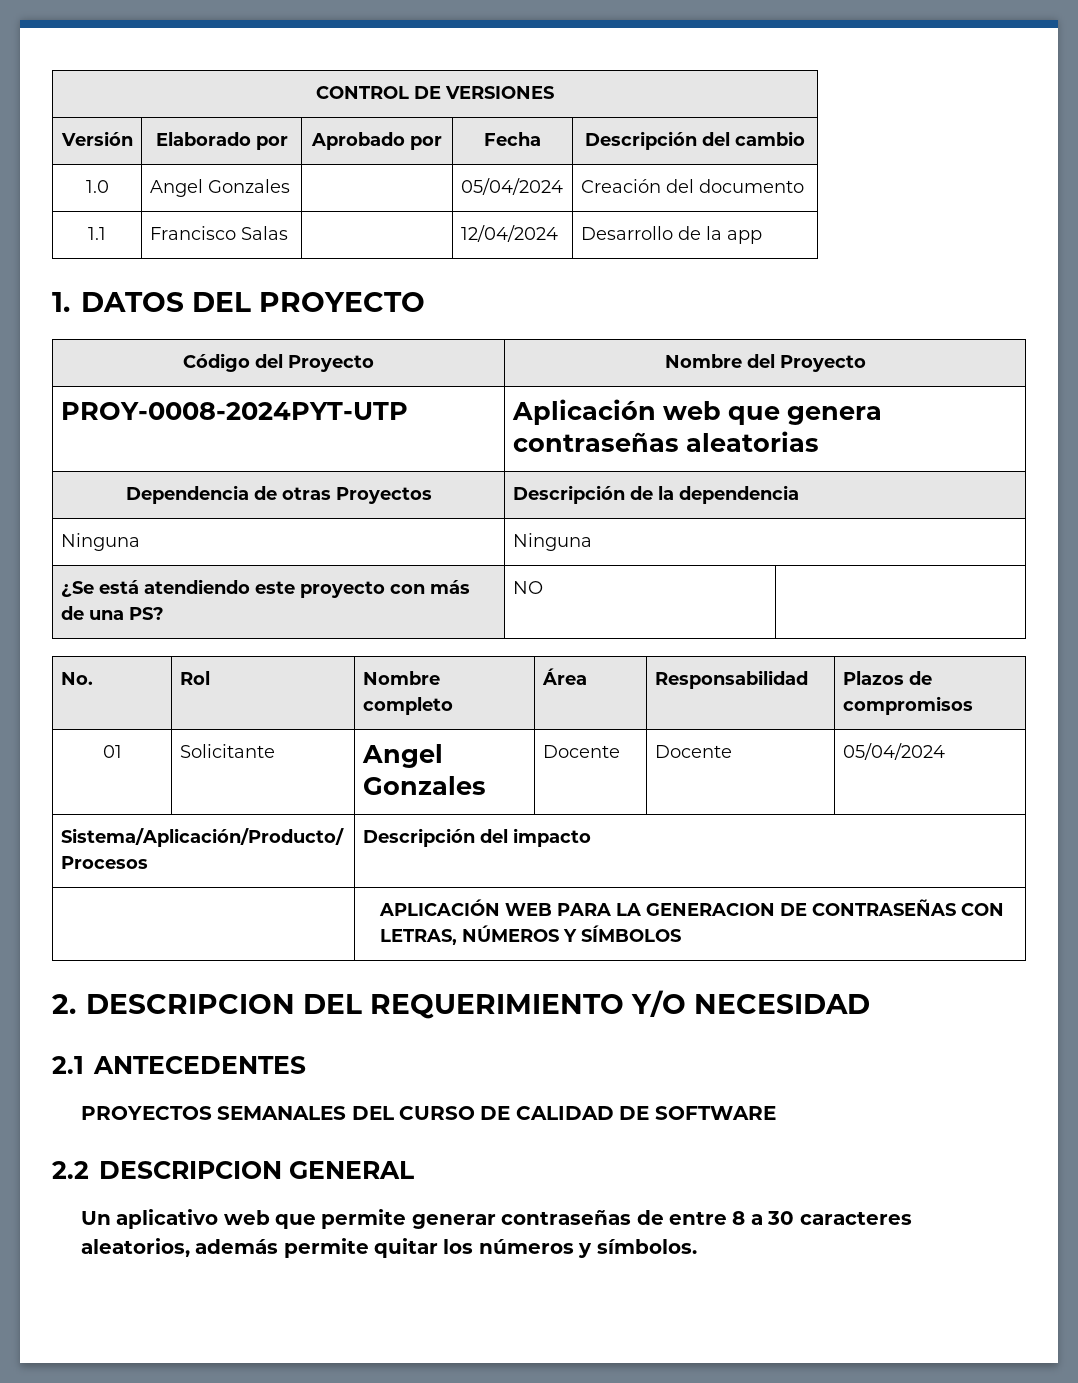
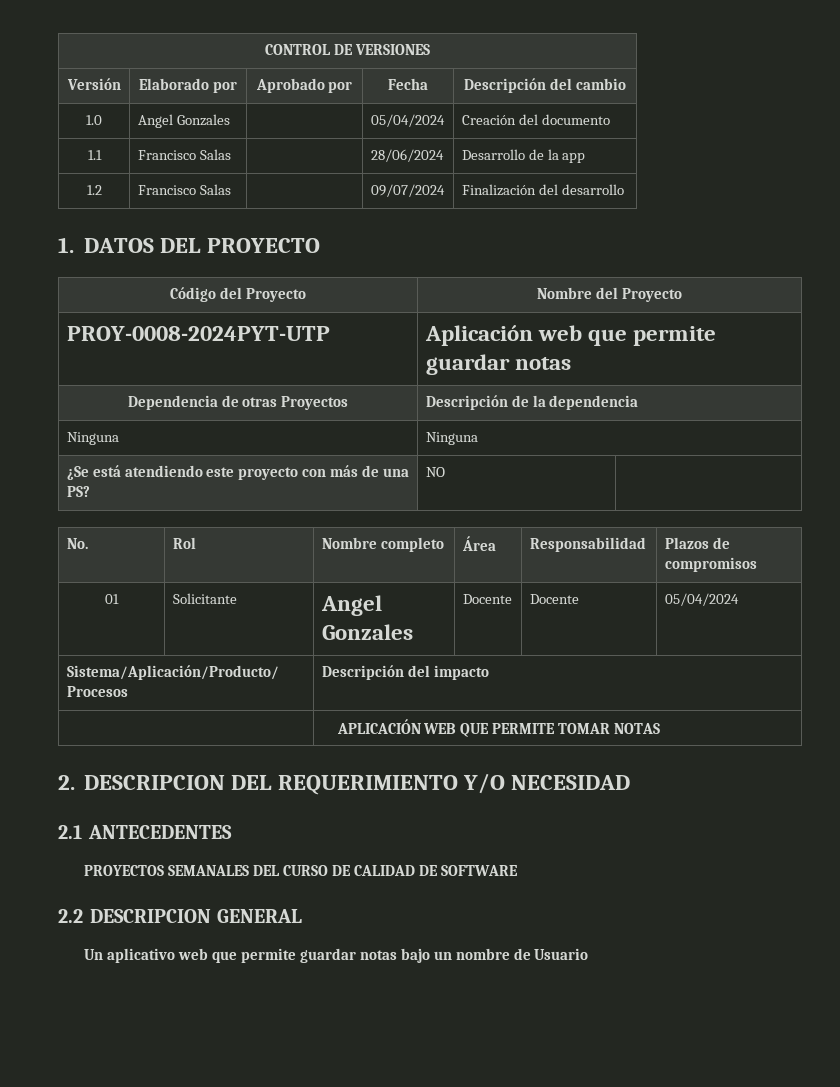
[460,225,558,242] 12/04/2024 -> [370,149,444,162] 28/06/2024
(762, 237) none -> [86,185,102,195] [137,184,231,195] [370,184,445,197] [461,184,624,196] // 1.2 | Francisco Salas | | 09/07/2024 | Finalización del desarrollo
[786,406,882,425] [512,431,819,452] genera contraseñas aleatorias -> [632,326,716,346] [425,354,571,375] permite guardar notas
[557,899,1005,916] [380,925,682,945] PARA LA GENERACION DE CONTRASEÑAS CON LETRAS, NÚMEROS Y SÍMBOLOS -> [460,723,661,737] QUE PERMITE TOMAR NOTAS
[411,1210,912,1229] [80,1238,697,1258] generar contraseñas de entre 8 a 30 caracteres aleatorios, además permite quitar los números y símbolos. -> [299,948,589,963] guardar notas bajo un nombre de Usuario

